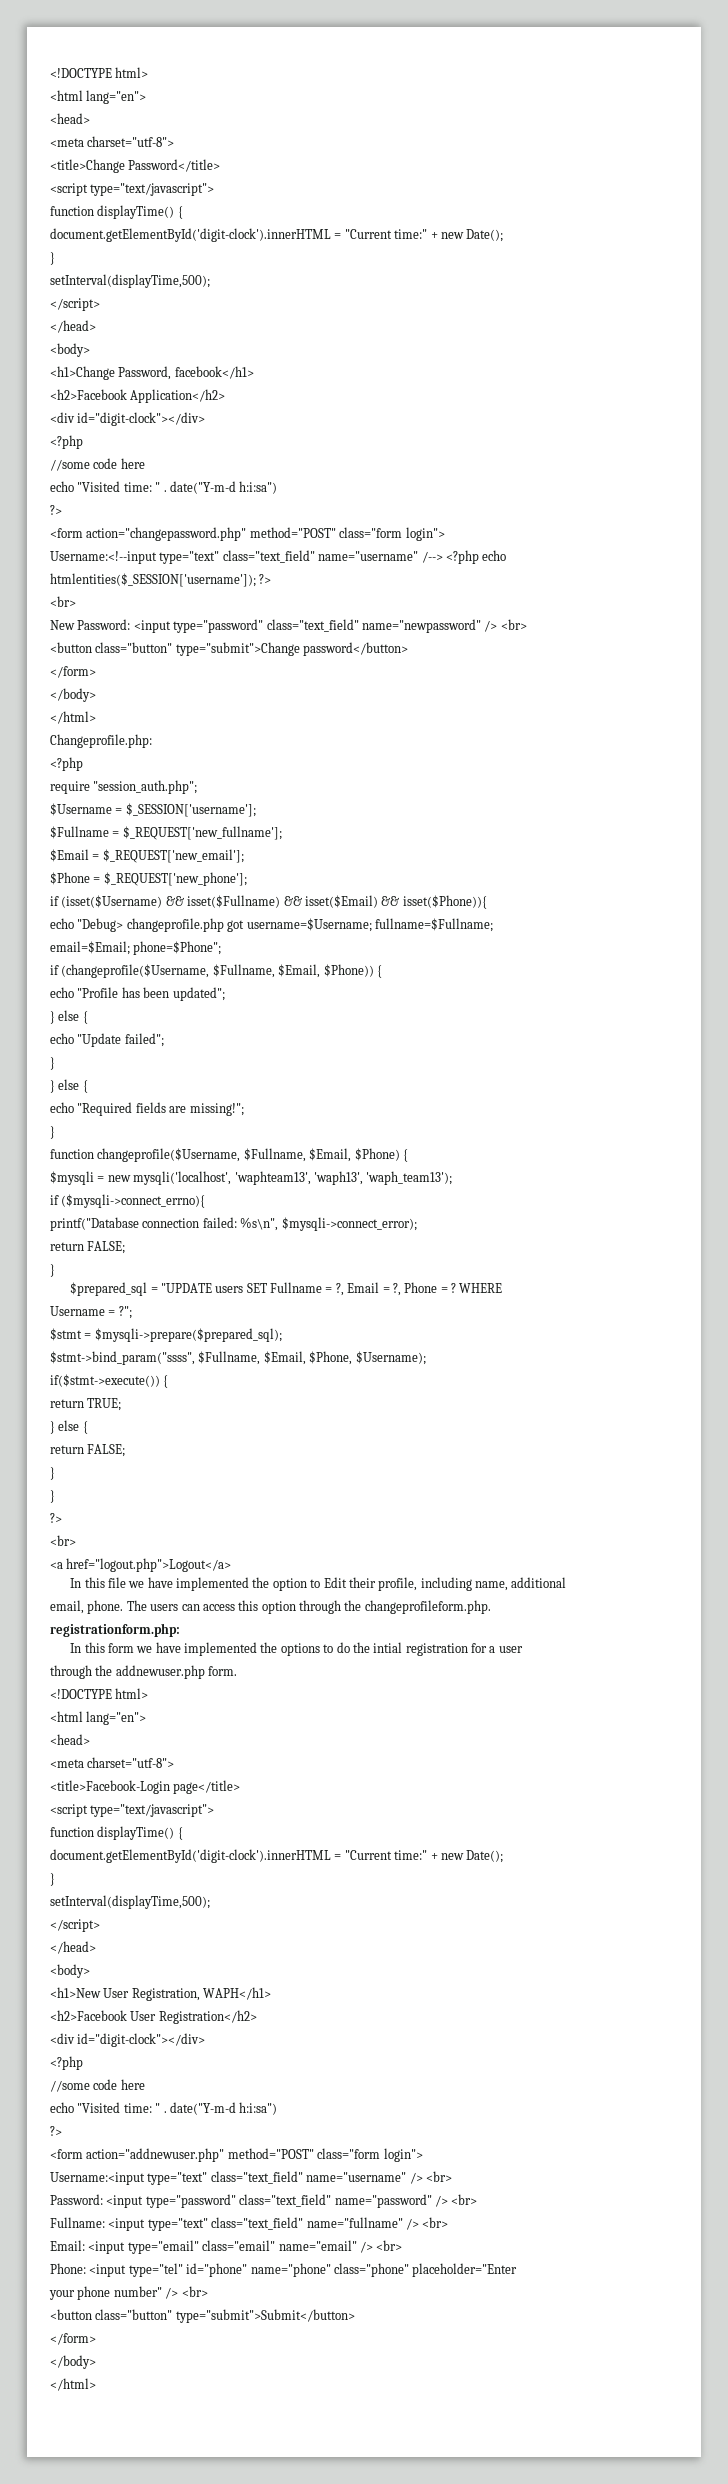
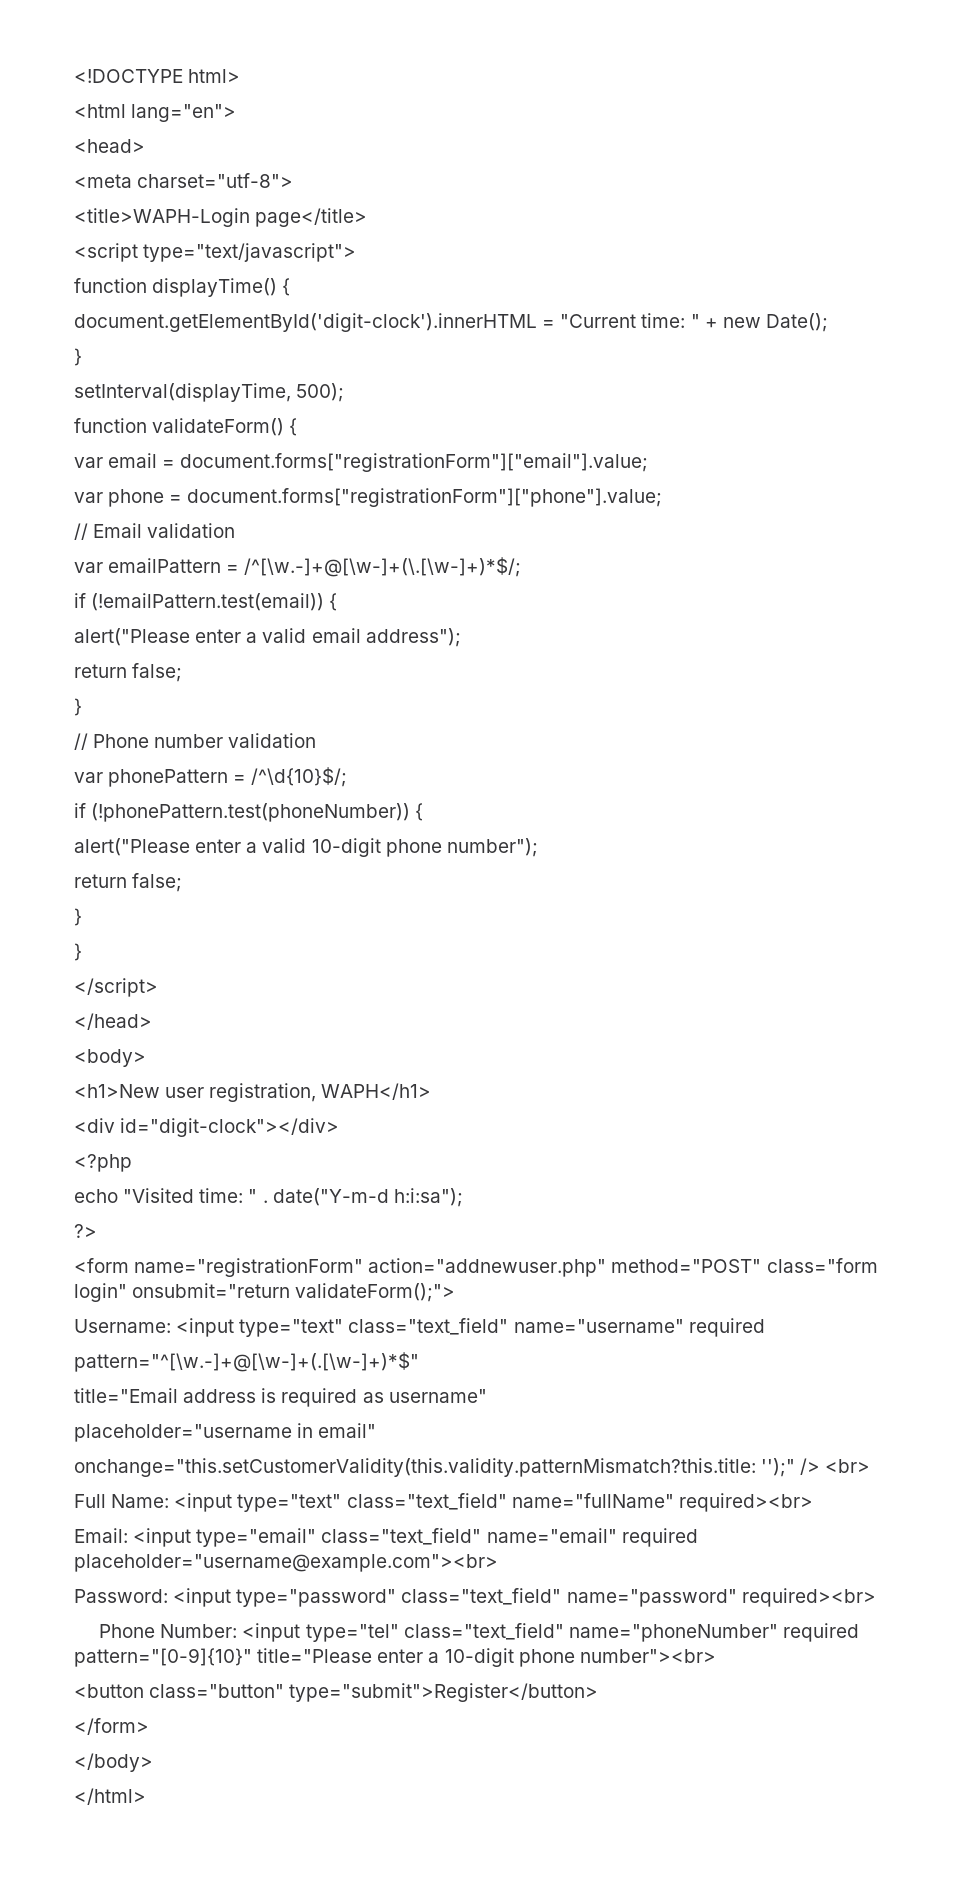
[50,67,149,78] [50,90,147,104] [50,113,90,124] [50,136,175,147] [50,159,221,173] [50,183,215,196] [50,205,183,219] [50,228,504,242] [50,252,55,265] [50,274,210,288] [50,298,100,311] [50,320,96,333] [50,343,90,357] [50,366,254,380] [50,389,226,403] [50,412,206,426] [50,435,83,449] [50,458,145,471] [50,481,278,494] [50,505,62,515] [50,527,445,541] [50,550,507,564] [50,573,272,587] [50,596,76,607] [50,619,527,633] [50,642,409,656] [50,666,96,678] [50,688,96,702] [50,711,96,724] [50,734,152,748] [50,757,83,771] [50,780,198,794] [50,803,256,817] [50,826,282,840] [50,849,244,863] [50,872,247,886] [50,895,487,909] [50,918,493,932] [50,941,222,955] [50,964,382,978] [50,987,225,1001] [50,1010,88,1024] [50,1033,164,1047] [50,1057,55,1070] [50,1079,88,1093] [50,1102,244,1116] [50,1126,55,1139] [50,1148,408,1162] [50,1171,453,1185] [50,1194,206,1208] [50,1217,417,1231] [50,1241,126,1254] [50,1264,55,1277] [70,1282,503,1296] [50,1306,132,1319] [50,1328,282,1342] [50,1351,426,1365] [50,1374,169,1388] [50,1398,122,1411] [50,1420,88,1434] [50,1444,126,1457] [50,1467,55,1480] [50,1490,55,1503] [50,1513,62,1523] [50,1535,76,1546] [50,1558,232,1572] [70,1577,567,1591] [50,1600,491,1614] [50,1623,180,1637] [70,1642,523,1656] [50,1665,238,1679] [50,1688,149,1699] [50,1711,147,1725] [50,1734,90,1745] [50,1757,175,1768] [50,1780,170,1794] <!DOCTYPE html> // <html lang="en"> // <head> // <meta charset="utf-8"> // <title>Change Password</title> // <script type="text/javascript"> // function displayTime() { // document.getElementById('digit-clock').innerHTML = "Current time:" + new Date(); // } // setInterval(displayTime,500); // </script> // </head> // <body> // <h1>Change Password, facebook</h1> // <h2>Facebook Application</h2> // <div id="digit-clock"></div> // <?php // //some code here // echo "Visited time: " . date("Y-m-d h:i:sa") // ?> // <form action="changepassword.php" method="POST" class="form login"> // Username:<!--input type="text" class="text_field" name="username" /--> <?php echo // htmlentities($_SESSION['username']); ?> // <br> // New Password: <input type="password" class="text_field" name="newpassword" /> <br> // <button class="button" type="submit">Change password</button> // </form> // </body> // </html> // Changeprofile.php: // <?php // require "session_auth.php"; // $Username = $_SESSION['username']; // $Fullname = $_REQUEST['new_fullname']; // $Email = $_REQUEST['new_email']; // $Phone = $_REQUEST['new_phone']; // if (isset($Username) && isset($Fullname) && isset($Email) && isset($Phone)){ // echo "Debug> changeprofile.php got username=$Username; fullname=$Fullname; // email=$Email; phone=$Phone"; // if (changeprofile($Username, $Fullname, $Email, $Phone)) { // echo "Profile has been updated"; // } else { // echo "Update failed"; // } // } else { // echo "Required fields are missing!"; // } // function changeprofile($Username, $Fullname, $Email, $Phone) { // $mysqli = new mysqli('localhost', 'waphteam13', 'waph13', 'waph_team13'); // if ($mysqli->connect_errno){ // printf("Database connection failed: %s\n", $mysqli->connect_error); // return FALSE; // } // $prepared_sql = "UPDATE users SET Fullname = ?, Email = ?, Phone = ? WHERE // Username = ?"; // $stmt = $mysqli->prepare($prepared_sql); // $stmt->bind_param("ssss", $Fullname, $Email, $Phone, $Username); // if($stmt->execute()) { // return TRUE; // } else { // return FALSE; // } // } // ?> // <br> // <a href="logout.php">Logout</a> // In this file we have implemented the option to Edit their profile, including name, additional // email, phone. The users can access this option through the changeprofileform.php. // registrationform.php: // In this form we have implemented the options to do the intial registration for a user // through the addnewuser.php form. // <!DOCTYPE html> // <html lang="en"> // <head> // <meta charset="utf-8"> // <title>Facebook-Login -> [74,69,241,83] [74,104,237,122] [74,139,145,153] [74,173,294,188] [74,208,250,227] <!DOCTYPE html> // <html lang="en"> // <head> // <meta charset="utf-8"> // <title>WAPH-Login
[394,1850,504,1863] [50,1873,55,1886] [50,1895,210,1909] time:" + new Date(); // } // setInterval(displayTime,500); -> [641,313,828,332] [74,348,82,366] [74,383,345,402] [74,418,298,436] [74,453,649,472] [74,488,663,507] [74,523,236,540] [74,557,522,577] [74,593,338,611] [74,628,461,647] [74,663,183,682] [74,698,82,716] [74,733,317,750] [74,767,348,787] [74,803,424,822] [74,838,538,857] [74,873,183,892] [74,908,82,926] [74,943,82,961] time: " + new Date(); // } // setInterval(displayTime, 500); // function validateForm() { // var email = document.forms["registrationForm"]["email"].value; // var phone = document.forms["registrationForm"]["phone"].value; // // Email validation // var emailPattern = /^[\w.-]+@[\w-]+(\.[\w-]+)*$/; // if (!emailPattern.test(email)) { // alert("Please enter a valid email address"); // return false; // } // // Phone number validation // var phonePattern = /^\d{10}$/; // if (!phonePattern.test(phoneNumber)) { // alert("Please enter a valid 10-digit phone number"); // return false; // } // }
[103,1988,200,2001] User Registration, -> [165,1083,317,1102] user registration,
[50,2010,257,2024] [50,2033,206,2047] [50,2056,83,2070] [50,2079,145,2092] [50,2102,278,2115] [50,2126,62,2136] [50,2149,83,2159] // <h2>Facebook User Registration</h2> // <div id="digit-clock"></div> // <?php // //some code here // echo "Visited time: " . date("Y-m-d h:i:sa") // ?> // <form -> [74,1118,340,1137] [74,1154,132,1172] [74,1188,463,1207] [74,1224,97,1238] [74,1258,364,1277] // <div id="digit-clock"></div> // <?php // echo "Visited time: " . date("Y-m-d h:i:sa"); // ?> // <form name="registrationForm"
[383,2148,423,2162] [50,2171,452,2185] login"> // Username:<input type="text" class="text_field" name="username" /> <br> -> [74,1283,456,1302] [74,1318,765,1337] [74,1352,419,1372] [74,1388,487,1407] [74,1423,377,1442] [74,1458,871,1477] [74,1493,813,1512] [74,1528,698,1547] [74,1554,498,1572] login" onsubmit="return validateForm();"> // Username: <input type="text" class="text_field" name="username" required // pattern="^[\w.-]+@[\w-]+(.[\w-]+)*$" // title="Email address is required as username" // placeholder="username in email" // onchange="this.setCustomerValidity(this.validity.patternMismatch?this.title: '');" /> <br> // Full Name: <input type="text" class="text_field" name="fullName" required><br> // Email: <input type="email" class="text_field" name="email" required placeholder="username@example.com"><br>
[434,2194,478,2207] [50,2217,449,2231] [50,2240,403,2254] [50,2263,518,2277] [49,2286,208,2300] [50,2309,355,2323] /> <br> // Fullname: <input type="text" class="text_field" name="fullname" /> <br> // Email: <input type="email" class="email" name="email" /> <br> // Phone: <input type="tel" id="phone" name="phone" class="phone" placeholder="Enter // your phone number" /> <br> // <button class="button" type="submit">Submit</button> -> [741,1588,876,1607] [99,1623,859,1642] [74,1648,716,1667] [74,1683,599,1702] required><br> // Phone Number: <input type="tel" class="text_field" name="phoneNumber" required pattern="[0-9]{10}" title="Please enter a 10-digit phone number"><br> // <button class="button" type="submit">Register</button>

